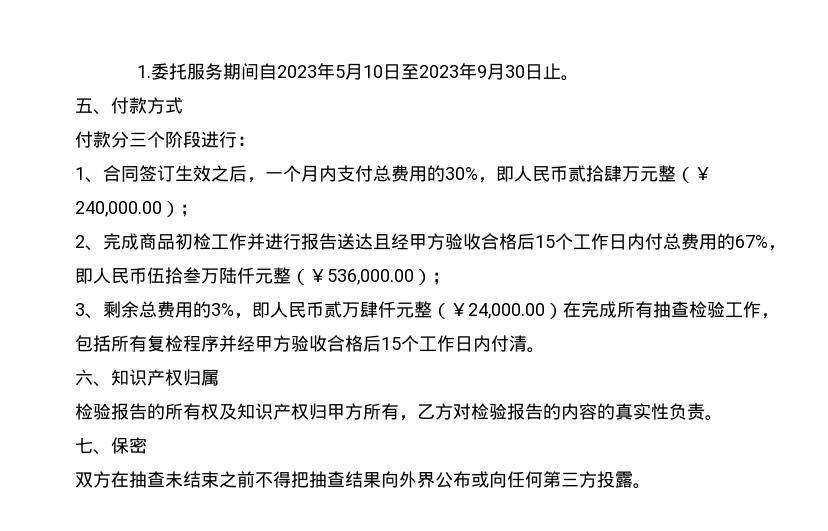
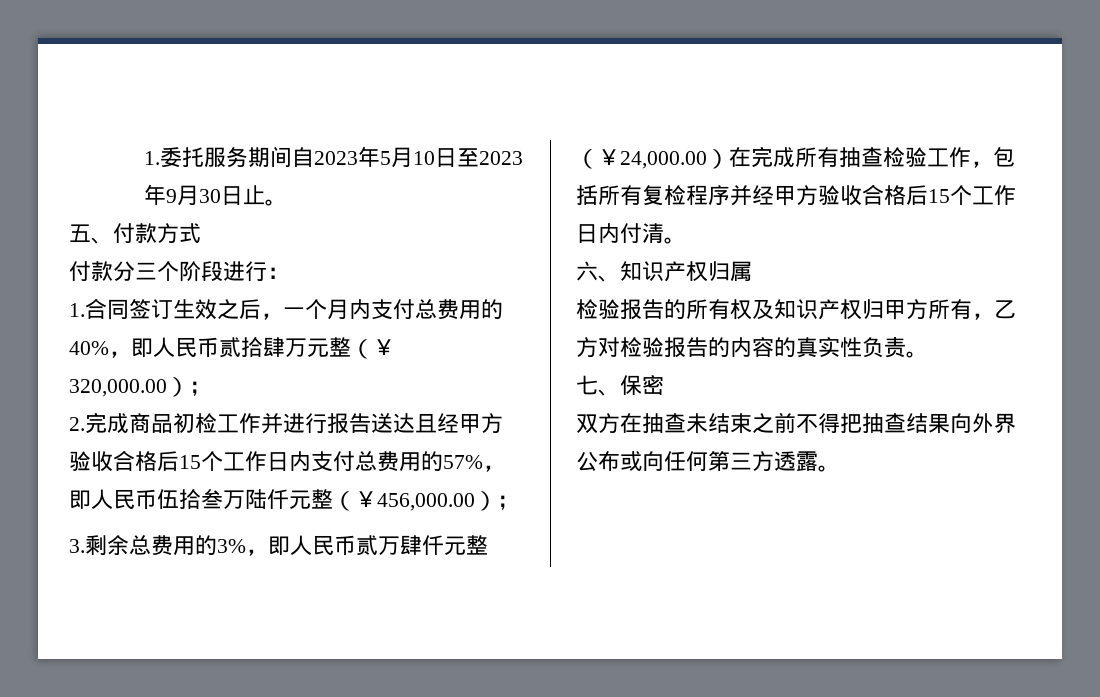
[75,167,103,183] 1、 -> [69,303,85,317] 1.
[445,167,478,180] 30% -> [69,341,109,355] 40%
[75,201,198,217] [75,235,103,251] 240,000.00）； // 2、 -> [69,377,211,397] [69,417,85,431] 320,000.00）； // 2.
[645,233,768,250] 付总费用的67% -> [311,451,483,472] 支付总费用的57%
[327,269,450,285] [75,303,103,319] 536,000.00）； // 3、 -> [377,491,519,511] [69,539,85,553] 456,000.00）； // 3.
[597,471,615,488] 投 -> [774,451,796,471] 透

